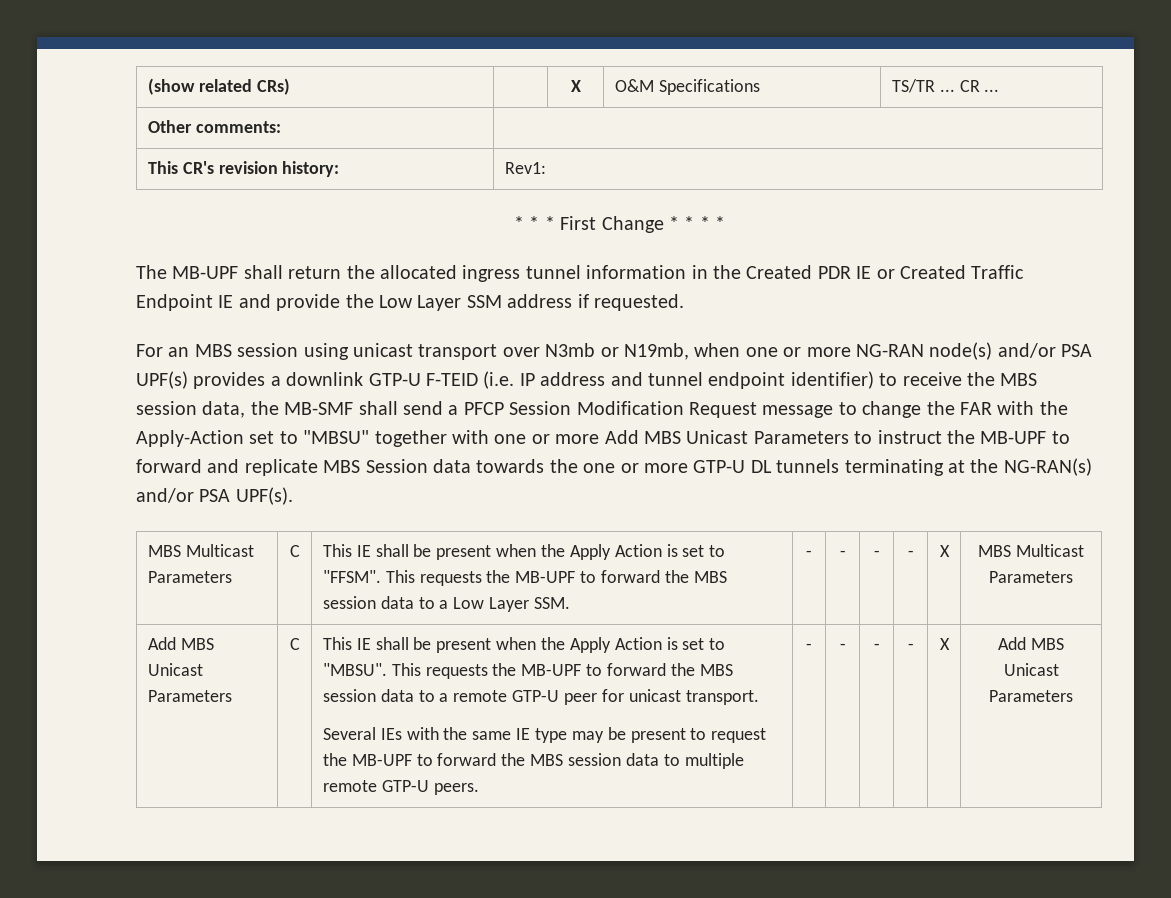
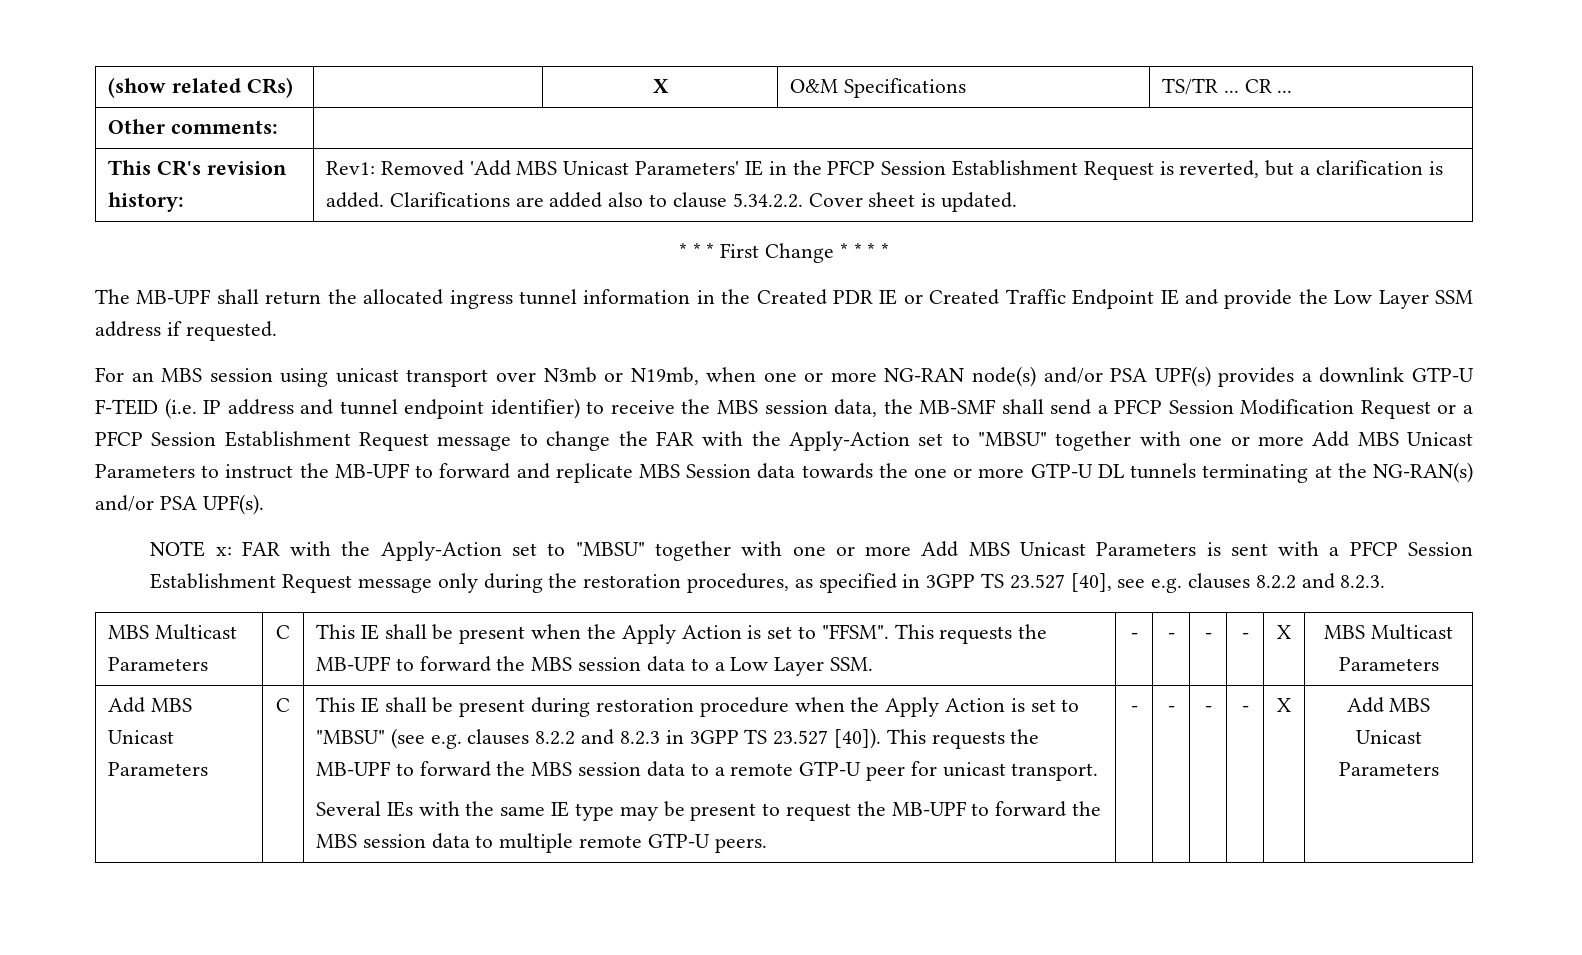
(546, 168) none -> [380,160,1443,180] [326,192,1017,212] Removed 'Add MBS Unicast Parameters' IE in the PFCP Session Establishment Request is reverted, but a clarification is added. Clarifications are added also to clause 5.34.2.2. Cover sheet is updated.
(757, 410) none -> [1437,404,1473,414] [95,431,430,451] or a PFCP Session Establishment Request
(293, 496) none -> [150,541,1473,561] [150,573,1386,593] // NOTE x: FAR with the Apply-Action set to "MBSU" together with one or more Add MBS Unicast Parameters is sent with a PFCP Session Establishment Request message only during the restoration procedures, as specified in 3GPP TS 23.527 [40], see e.g. clauses 8.2.2 and 8.2.3.
[496,637,726,653] [322,663,387,676] when the Apply Action is set to "MBSU". -> [531,697,1080,717] [316,728,881,749] during restoration procedure when the Apply Action is set to "MBSU" (see e.g. clauses 8.2.2 and 8.2.3 in 3GPP TS 23.527 [40]).

